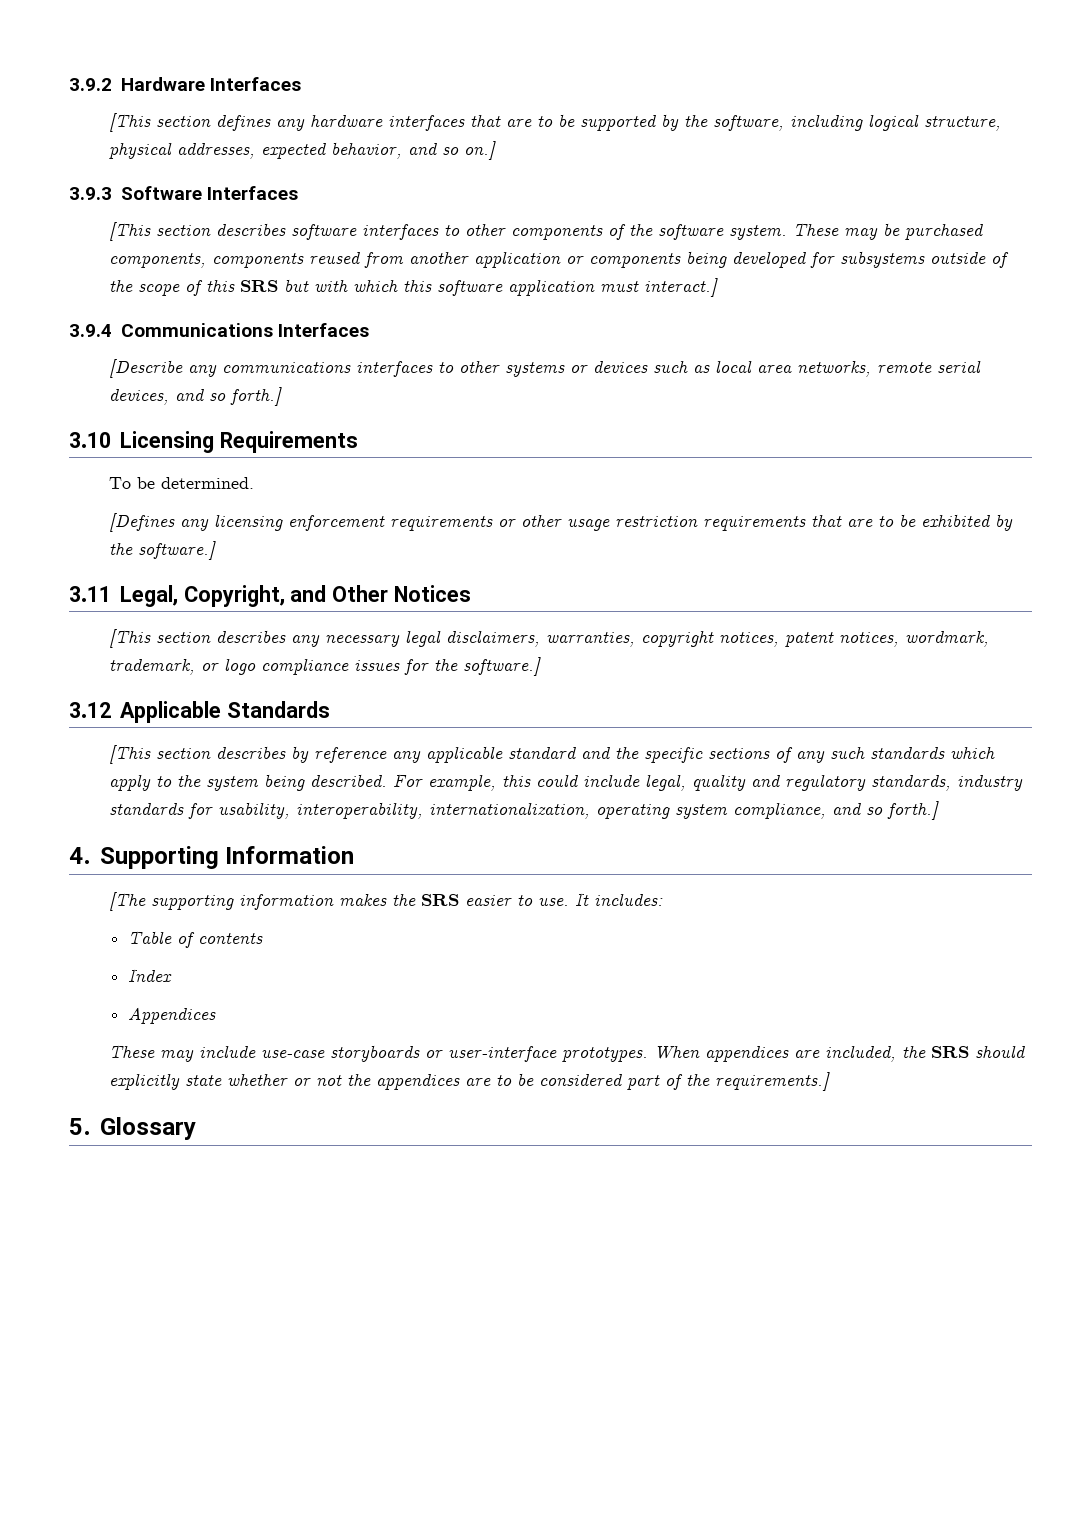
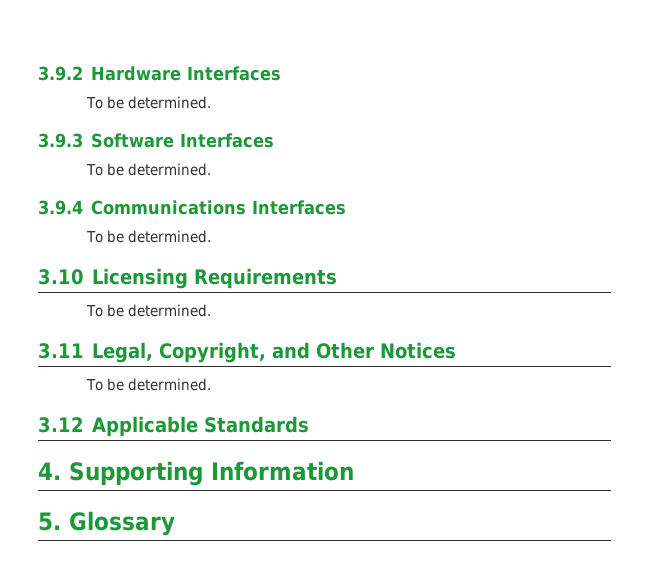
[108,113,1001,132] [108,141,496,160] [69,186,298,200] [108,222,984,241] [108,251,1009,268] [108,278,718,297] [69,323,369,337] [108,359,981,378] [108,387,282,406] [This section defines any hardware interfaces that are to be supported by the software, including logical structure, physical addresses, expected behavior, and so on.] // 3.9.3 Software Interfaces // [This section describes software interfaces to other components of the software system. These may be purchased components, components reused from another application or components being developed for subsystems outside of the scope of this SRS but with which this software application must interact.] // 3.9.4 Communications Interfaces // [Describe any communications interfaces to other systems or devices such as local area networks, remote serial devices, and so forth.] -> [86,96,212,109] [38,133,274,148] [86,163,212,176] [38,200,346,215] [86,230,212,243] To be determined. // 3.9.3 Software Interfaces // To be determined. // 3.9.4 Communications Interfaces // To be determined.
[108,513,1013,532] [108,541,216,560] // [Defines any licensing enforcement requirements or other usage restriction requirements that are to be exhibited by the software.] -> (212, 310) none
[108,629,989,648] [108,657,541,676] [69,701,330,723] [108,745,995,764] [108,774,1023,791] [108,801,939,820] [69,846,355,869] [108,892,663,911] [128,931,264,948] [128,969,173,982] [128,1007,217,1024] [108,1045,1026,1062] [108,1072,830,1091] [This section describes any necessary legal disclaimers, warranties, copyright notices, patent notices, wordmark, trademark, or logo compliance issues for the software.] // 3.12 Applicable Standards // [This section describes by reference any applicable standard and the specific sections of any such standards which apply to the system being described. For example, this could include legal, quality and regulatory standards, industry standards for usability, interoperability, internationalization, operating system compliance, and so forth.] // 4. Supporting Information // [The supporting information makes the SRS easier to use. It includes: // Table of contents // Index // Appendices // These may include use-case storyboards or user-interface prototypes. When appendices are included, the SRS should explicitly state whether or not the appendices are to be considered part of the requirements.] -> [86,378,212,391] [38,416,309,437] [38,461,354,486] To be determined. // 3.12 Applicable Standards // 4. Supporting Information

